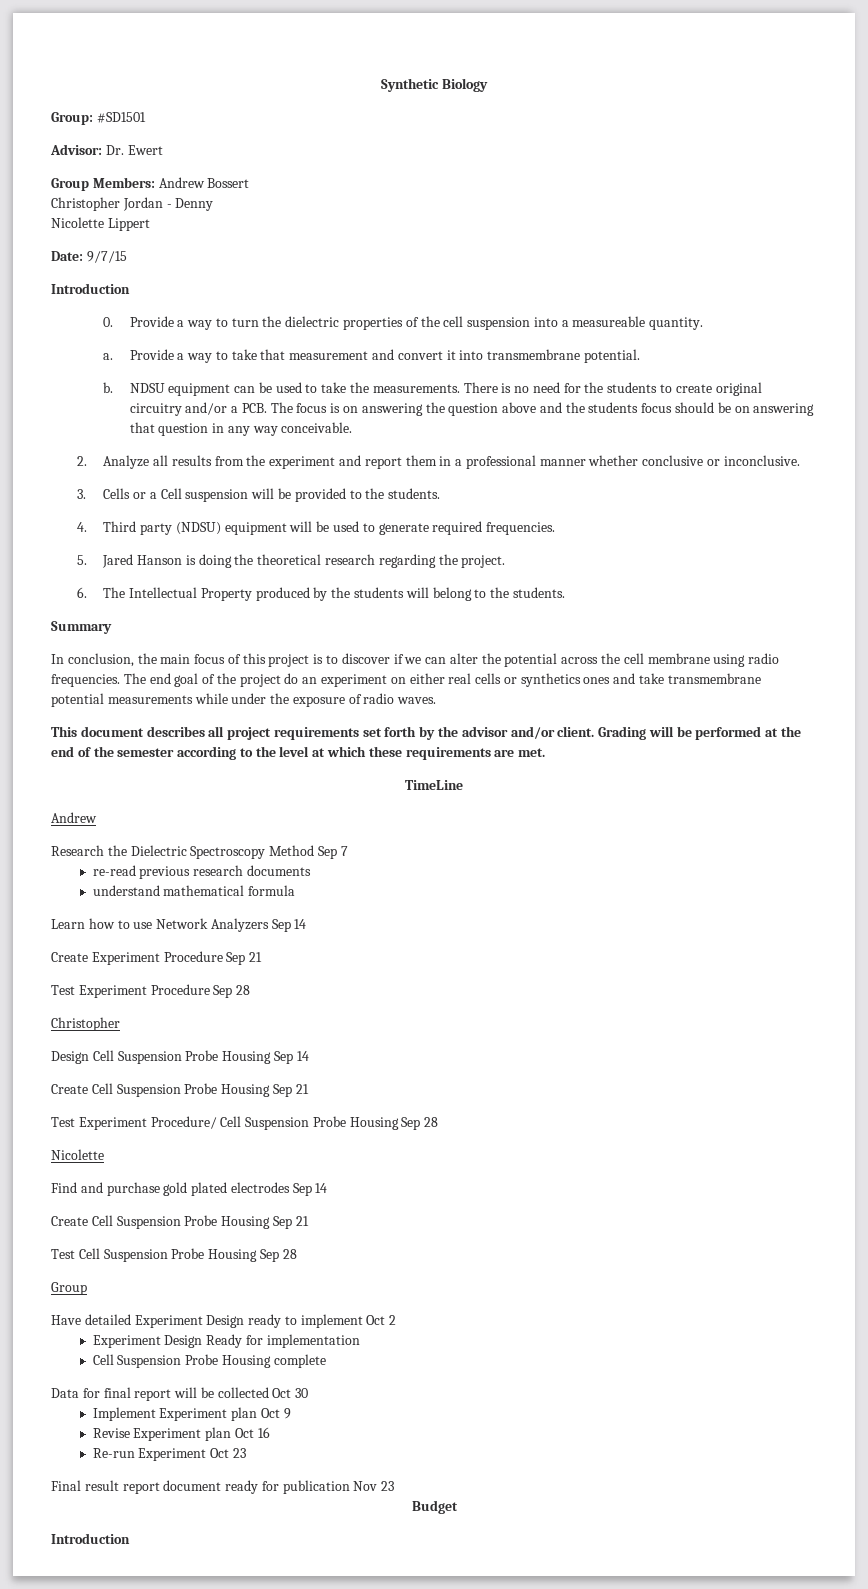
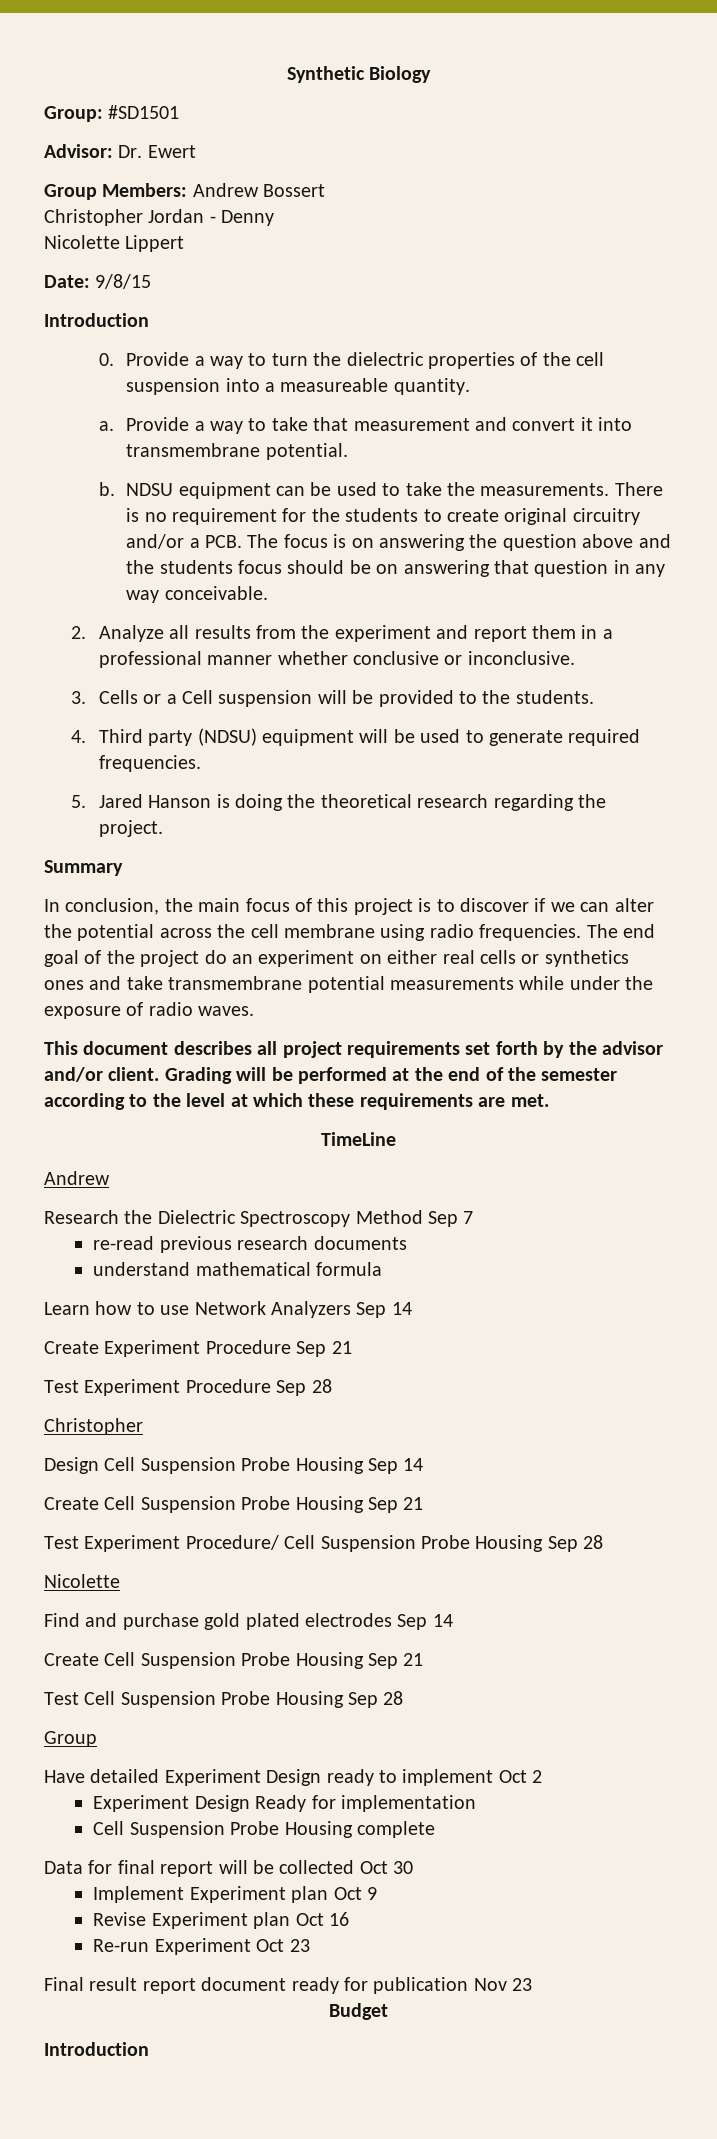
[86,251,127,263] 9/7/15 -> [95,274,152,289] 9/8/15
[532,382,560,393] need -> [171,508,277,525] requirement
[77,587,565,601] // 6. The Intellectual Property produced by the students will belong to the students. -> (163, 828) none

